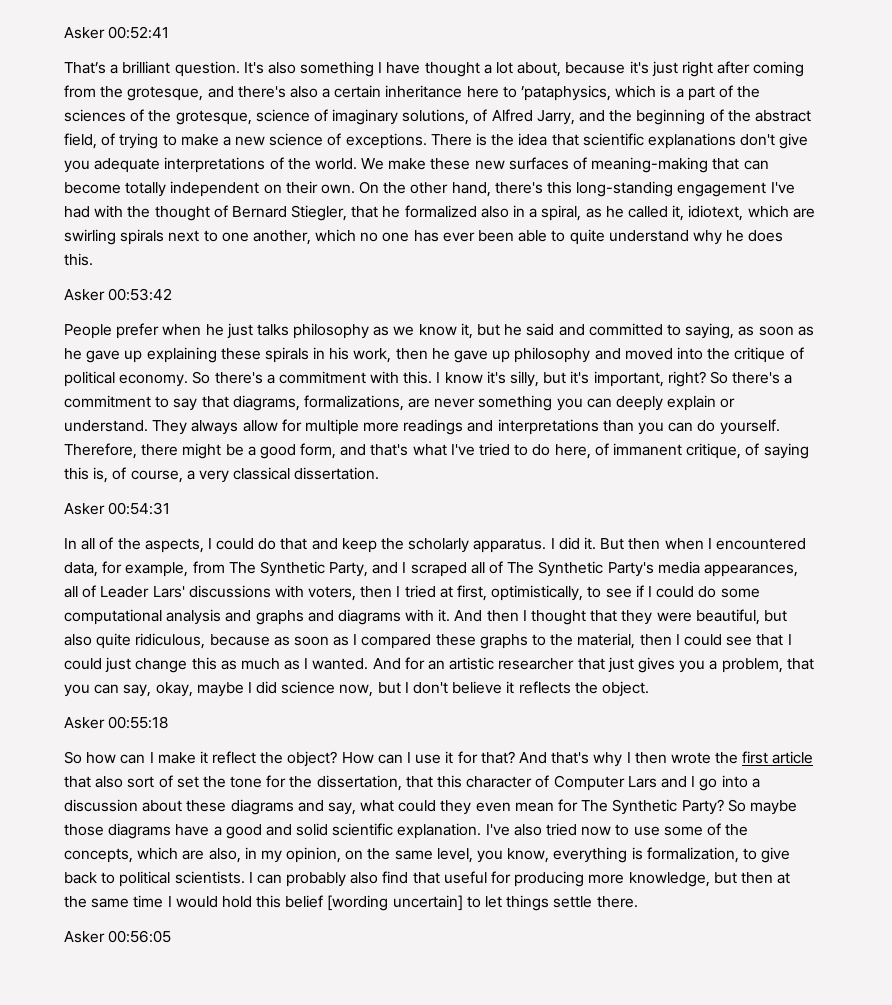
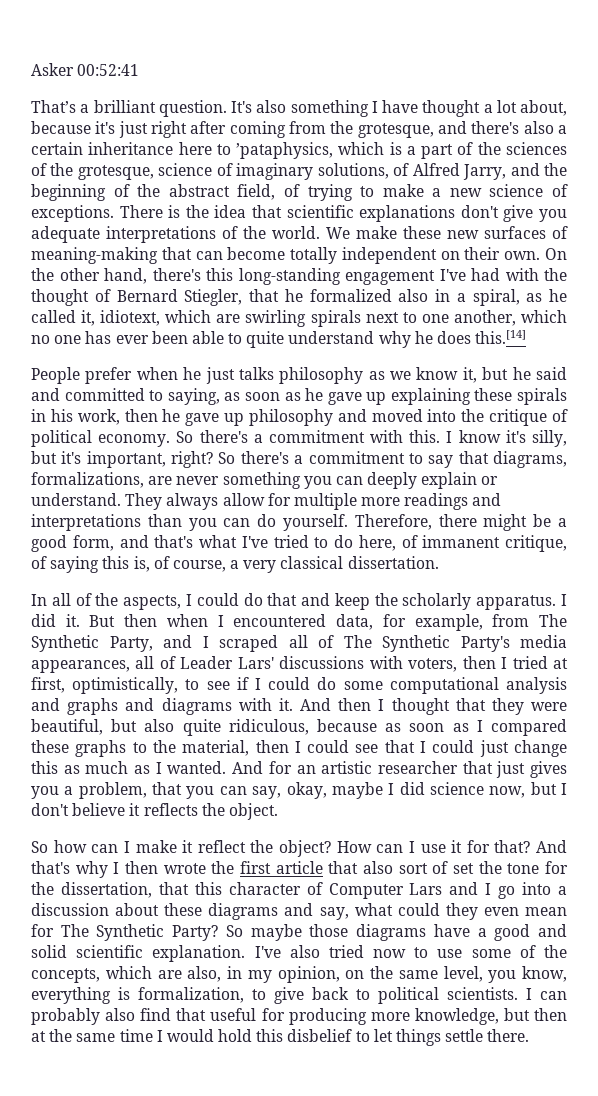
[64,253,93,266] [64,288,173,301] this. // Asker 00:53:42 -> [475,330,527,344] this.[14]
[64,502,171,515] // Asker 00:54:31 -> (439, 562) none
[64,716,169,729] // Asker 00:55:18 -> (278, 811) none
[285,895,463,911] belief [wording uncertain] -> [287,1029,353,1042] disbelief
[64,930,172,943] // Asker 00:56:05 -> (530, 1035) none

